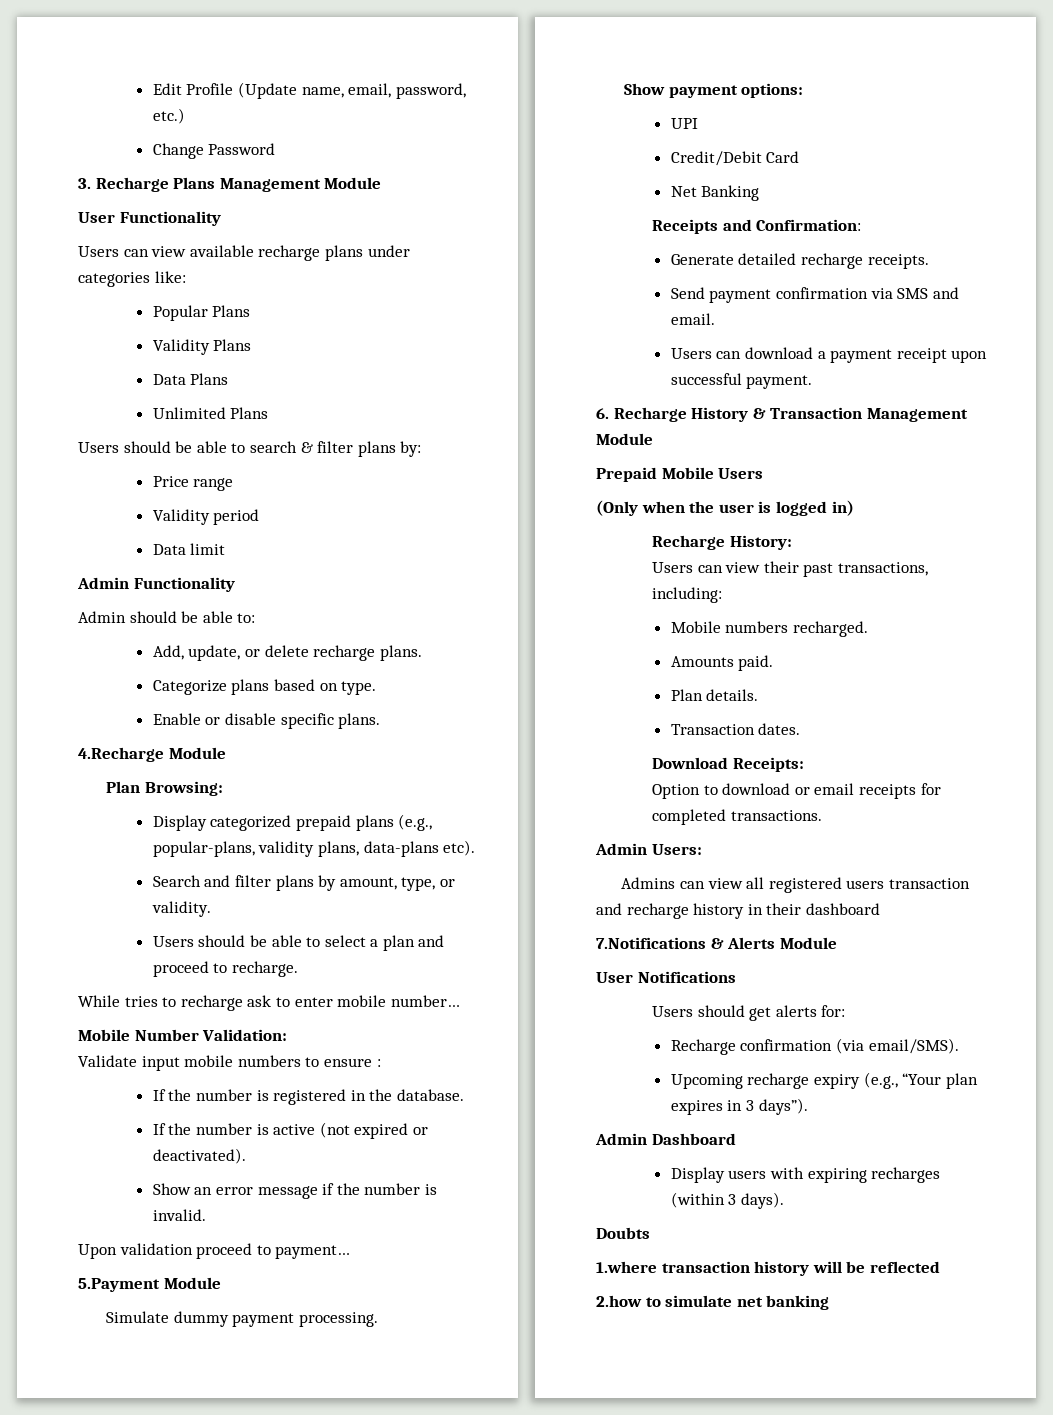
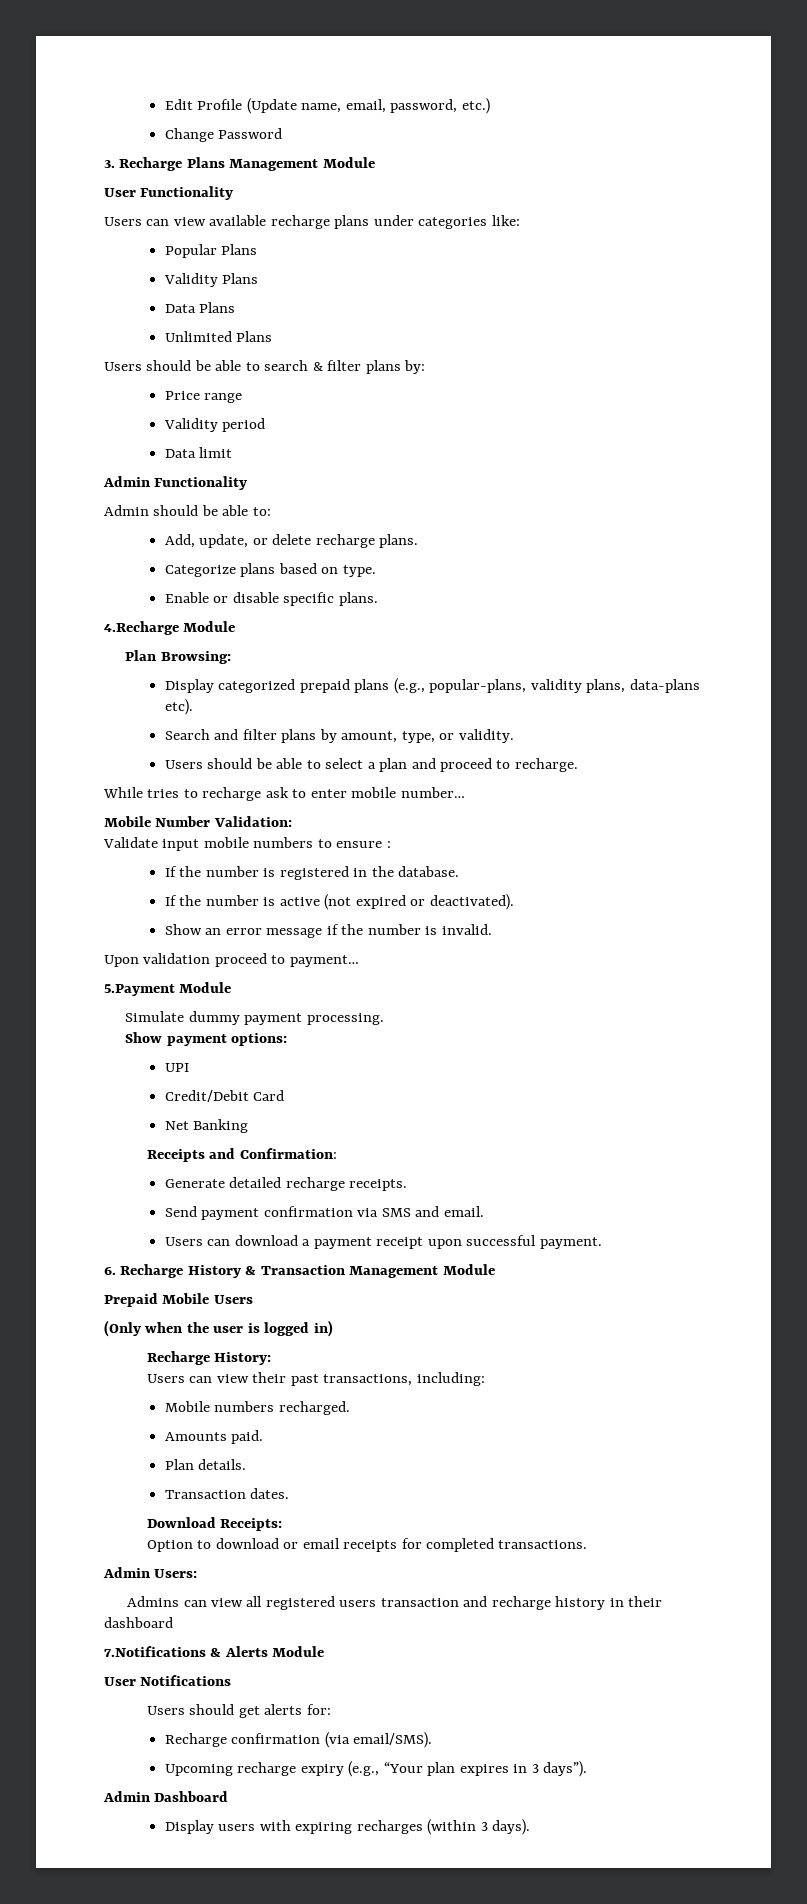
[596,1227,650,1239] [596,1261,940,1276] [596,1295,830,1310] // Doubts // 1.where transaction history will be reflected // 2.how to simulate net banking -> (531, 1827) none

